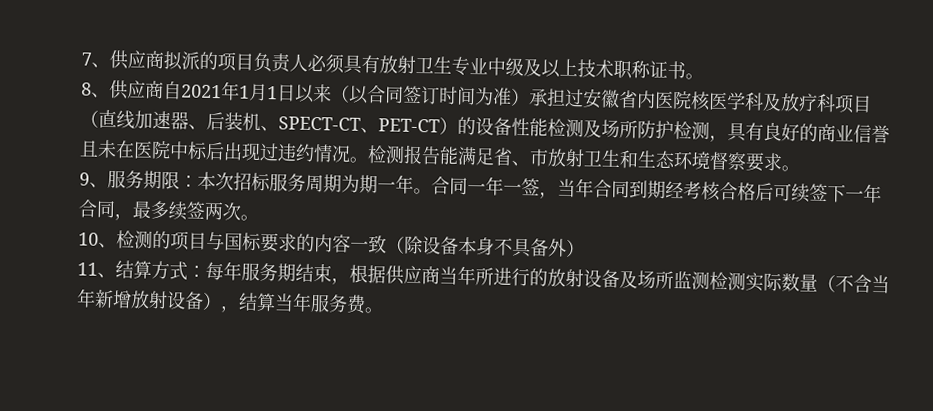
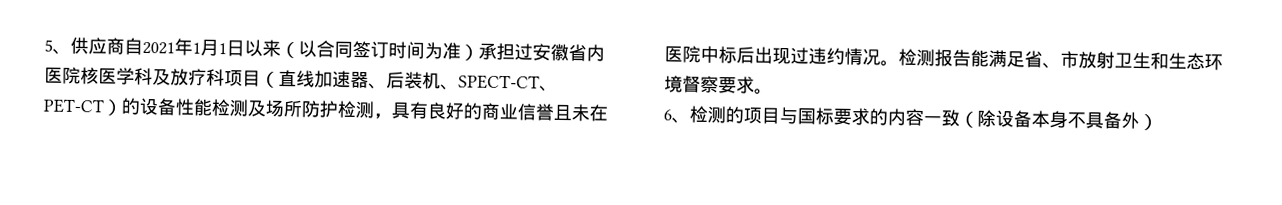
[81,50,704,80] [81,82,92,96] 7、供应商拟派的项目负责人必须具有放射卫生专业中级及以上技术职称证书。 // 8 -> [44,39,53,52] 5
[79,169,882,204] [78,199,259,221] [78,232,99,246] 9、服务期限：本次招标服务周期为期一年。合同一年一签，当年合同到期经考核合格后可续签下一年合同，最多续签两次。 // 10 -> [663,109,672,121] 6
[77,260,890,294] [76,288,383,315] // 11、结算方式：每年服务期结束，根据供应商当年所进行的放射设备及场所监测检测实际数量（不含当年新增放射设备），结算当年服务费。 -> (1158, 122) none

